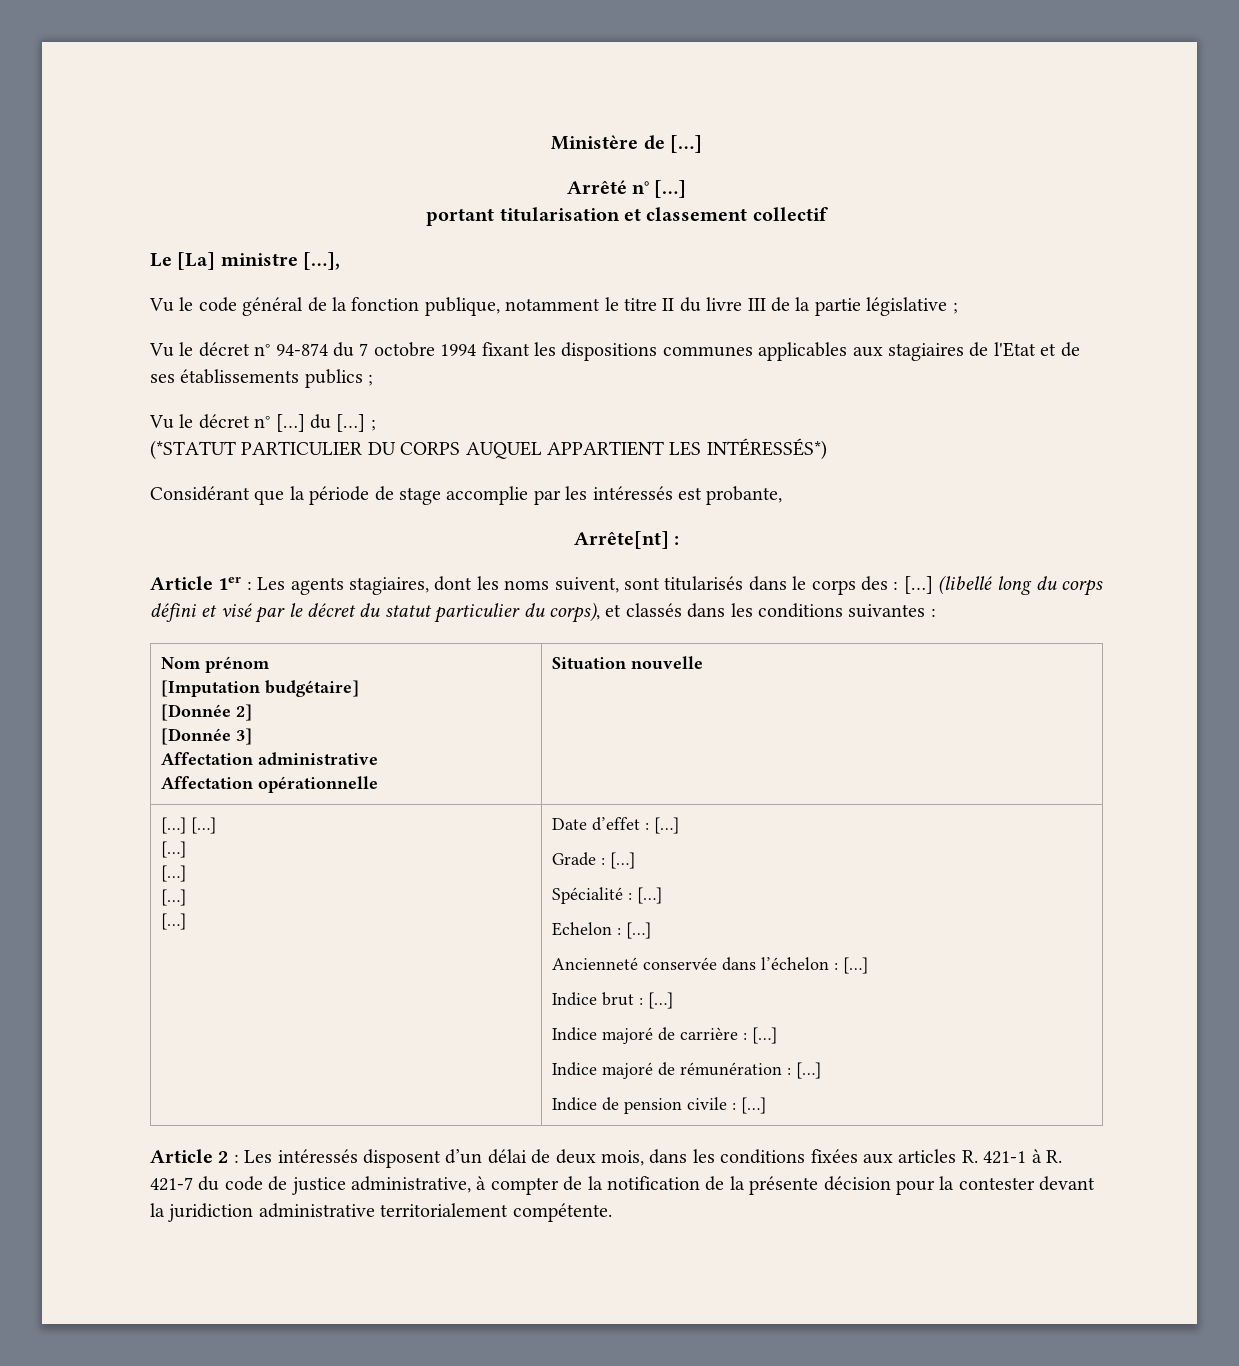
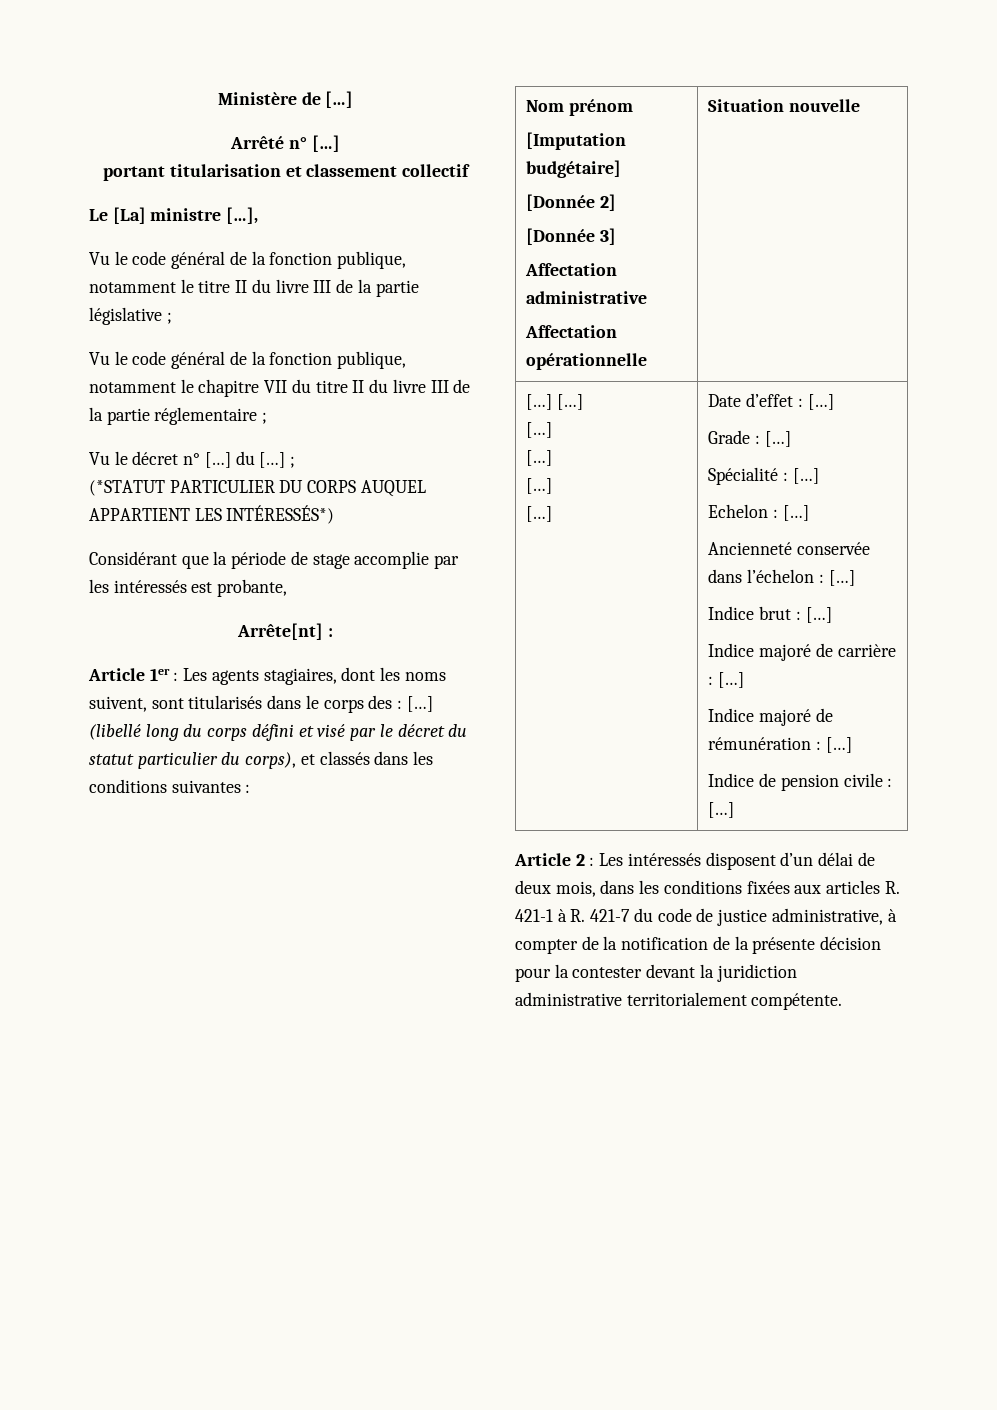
[198,342,1080,361] [150,369,363,388] décret n° 94-874 du 7 octobre 1994 fixant les dispositions communes applicables aux stagiaires de l'Etat et de ses établissements publics -> [132,351,407,369] [89,379,471,397] [89,407,258,425] code général de la fonction publique, notamment le chapitre VII du titre II du livre III de la partie réglementaire

